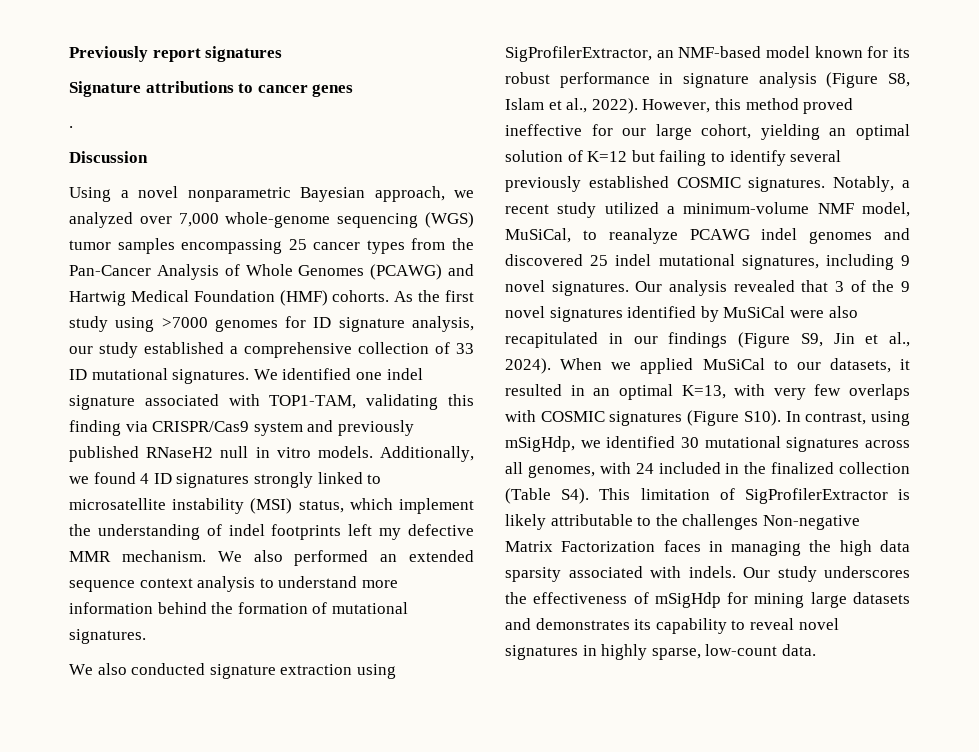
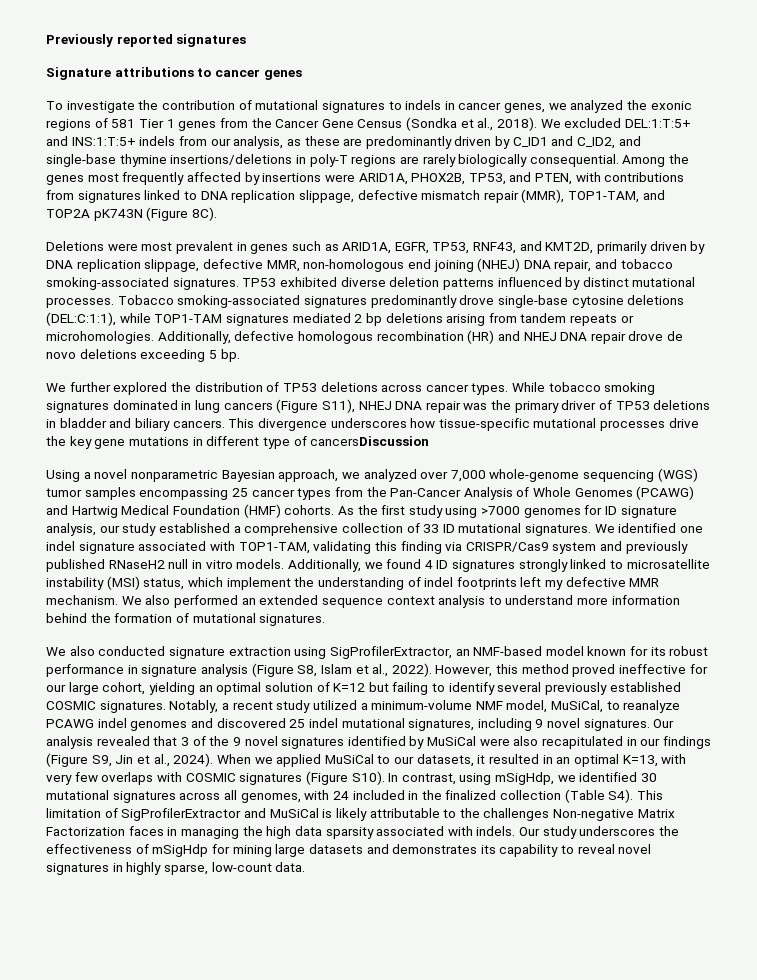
[152,48,201,62] report -> [116,34,173,47] reported
[69,126,73,128] [69,151,148,163] . // Discussion -> [46,100,692,113] [46,117,691,131] [46,136,641,149] [46,154,690,167] [46,172,685,185] [46,189,665,203] [46,207,217,221] [46,241,706,254] [46,258,673,272] [46,277,696,290] [46,295,685,308] [46,312,634,326] [46,330,684,344] [46,349,240,362] [46,382,656,395] [46,399,711,413] [46,418,699,431] [46,436,430,449] To investigate the contribution of mutational signatures to indels in cancer genes, we analyzed the exonic regions of 581 Tier 1 genes from the Cancer Gene Census (Sondka et al., 2018). We excluded DEL:1:T:5+ and INS:1:T:5+ indels from our analysis, as these are predominantly driven by C_ID1 and C_ID2, and single-base thymine insertions/deletions in poly-T regions are rarely biologically consequential. Among the genes most frequently affected by insertions were ARID1A, PHOX2B, TP53, and PTEN, with contributions from signatures linked to DNA replication slippage, defective mismatch repair (MMR), TOP1-TAM, and TOP2A pK743N (Figure 8C). // Deletions were most prevalent in genes such as ARID1A, EGFR, TP53, RNF43, and KMT2D, primarily driven by DNA replication slippage, defective MMR, non-homologous end joining (NHEJ) DNA repair, and tobacco smoking-associated signatures. TP53 exhibited diverse deletion patterns influenced by distinct mutational processes. Tobacco smoking-associated signatures predominantly drove single-base cytosine deletions (DEL:C:1:1), while TOP1-TAM signatures mediated 2 bp deletions arising from tandem repeats or microhomologies. Additionally, defective homologous recombination (HR) and NHEJ DNA repair drove de novo deletions exceeding 5 bp. // We further explored the distribution of TP53 deletions across cancer types. While tobacco smoking signatures dominated in lung cancers (Figure S11), NHEJ DNA repair was the primary driver of TP53 deletions in bladder and biliary cancers. This divergence underscores how tissue-specific mutational processes drive the key gene mutations in different type of cancersDiscussion
(888, 496) none -> [243,808,319,818] and MuSiCal

